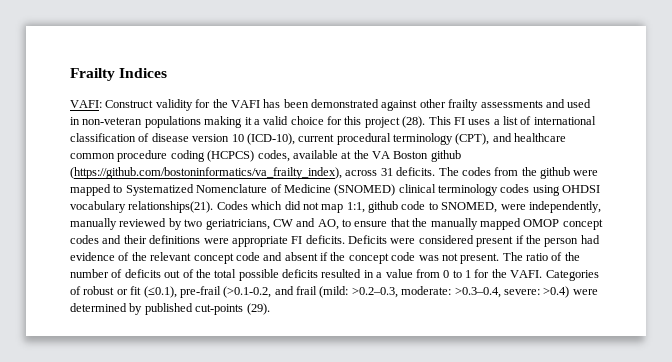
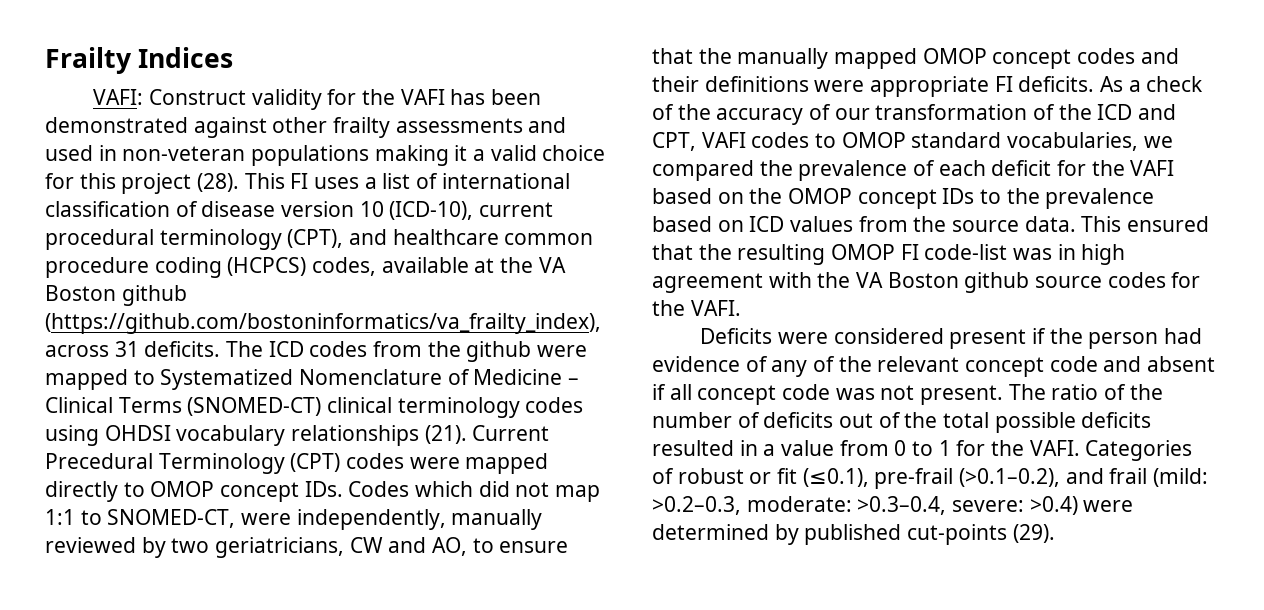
(459, 171) none -> [268,341,304,357] ICD
[334,184,396,196] (SNOMED) -> [568,378,580,385] [45,397,322,416] – Clinical Terms (SNOMED-CT)
[128,201,214,213] relationships(21). -> [291,425,550,446] [45,453,549,474] [45,481,343,502] relationships (21). Current Precedural Terminology (CPT) codes were mapped directly to OMOP concept IDs.
[346,201,498,213] 1:1, github code to SNOMED, -> [45,509,236,528] 1:1 to SNOMED-CT,
(345, 239) none -> [1100,76,1204,92] [652,104,1177,125] [652,132,1173,151] [652,160,1175,181] [652,188,1155,209] [652,216,1210,232] [652,244,1126,265] [652,272,1201,293] [652,300,741,316] As a check of the accuracy of our transformation of the ICD and CPT, VAFI codes to OMOP standard vocabularies, we compared the prevalence of each deficit for the VAFI based on the OMOP concept IDs to the prevalence based on ICD values from the source data. This ensured that the resulting OMOP FI code-list was in high agreement with the VA Boston github source codes for the VAFI. //
(130, 256) none -> [771,356,836,377] any of
[330,252,346,261] the -> [669,384,692,400] all
[223,286,272,298] (>0.1-0.2, -> [959,468,1061,487] (>0.1–0.2),

